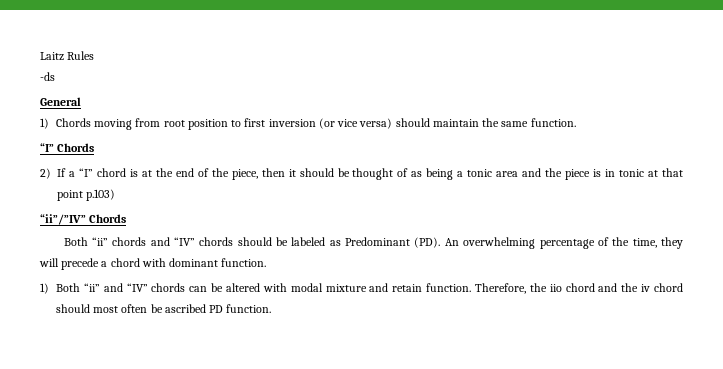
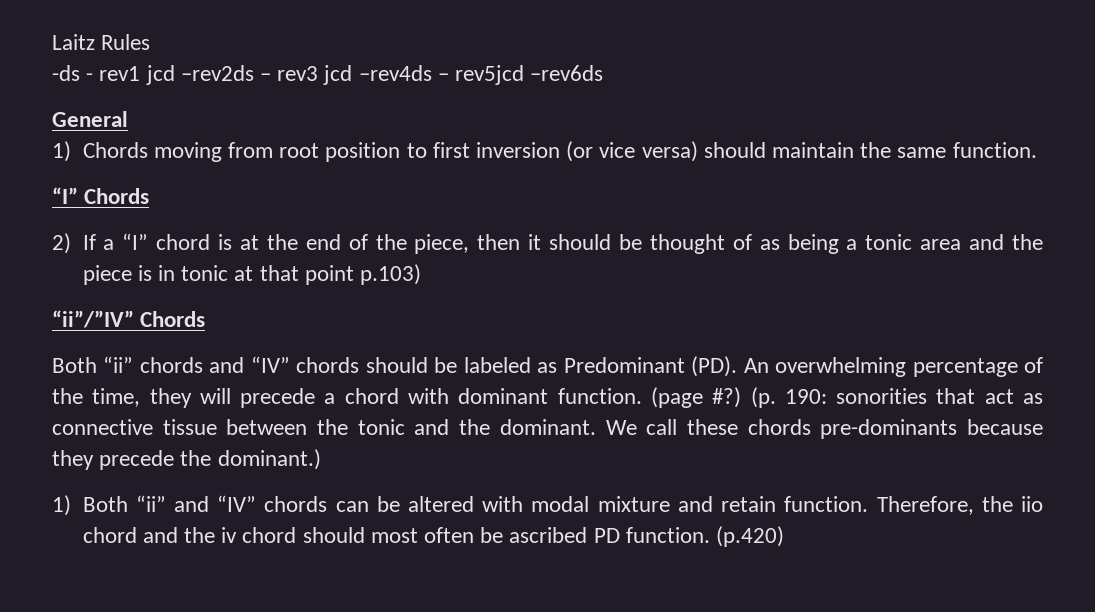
(55, 76) none -> [86,65,604,85] - rev1 jcd –rev2ds – rev3 jcd –rev4ds – rev5jcd –rev6ds
(267, 262) none -> [650,387,1043,408] [52,419,1044,439] [52,449,321,470] (page #?) (p. 190: sonorities that act as connective tissue between the tonic and the dominant. We call these chords pre-dominants because they precede the dominant.)
(272, 308) none -> [716,526,785,547] (p.420)

